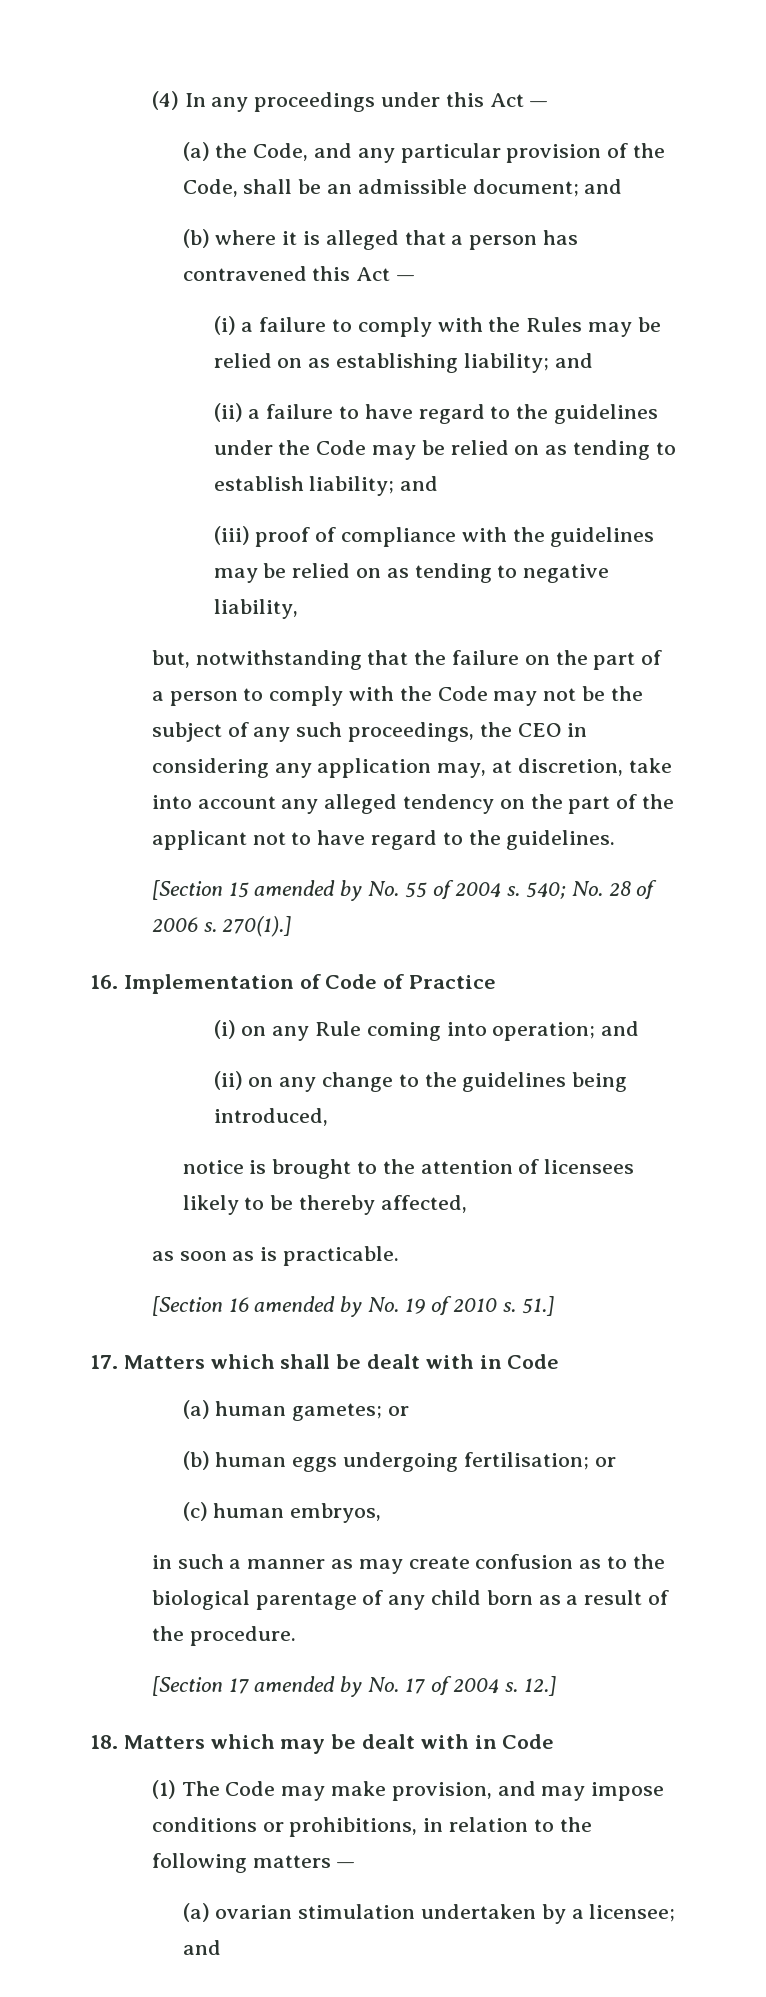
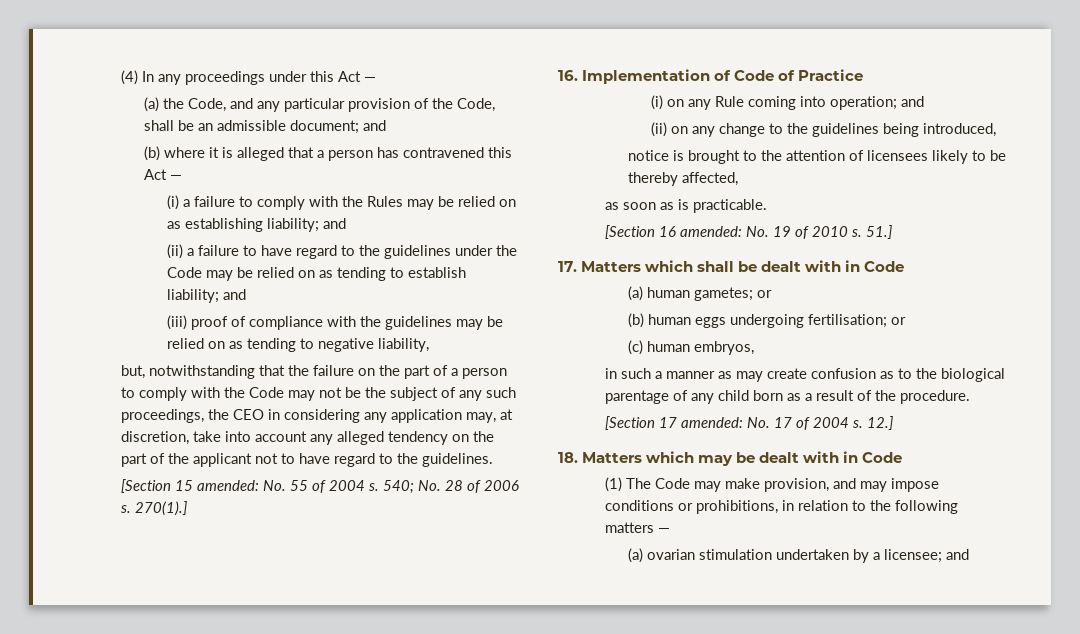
[254,880,363,901] amended by -> [196,480,259,491] amended:
[254,1296,363,1317] amended by -> [679,226,742,237] amended:
[254,1676,363,1697] amended by -> [680,417,743,428] amended:

